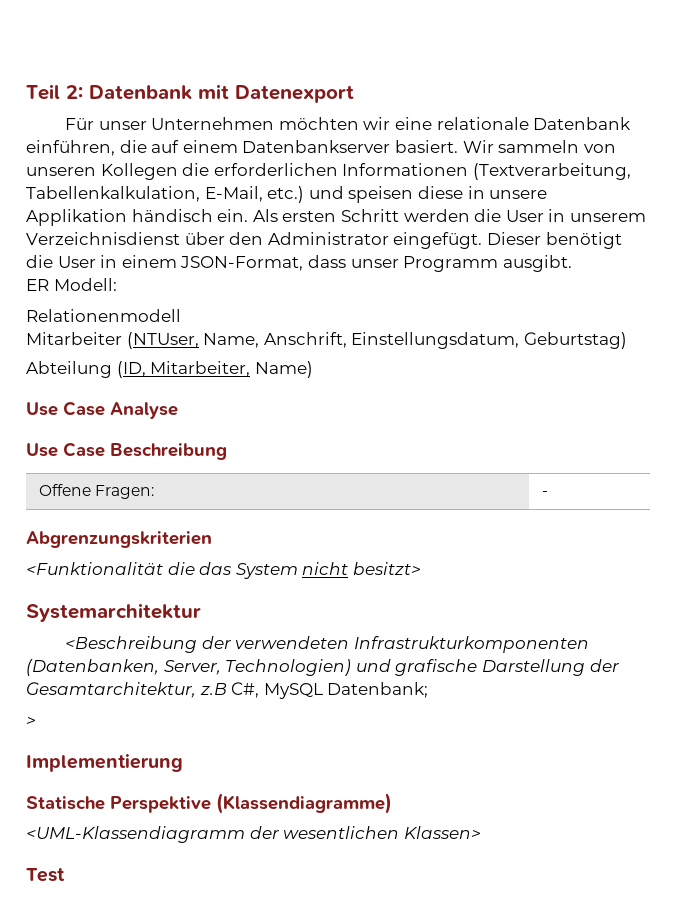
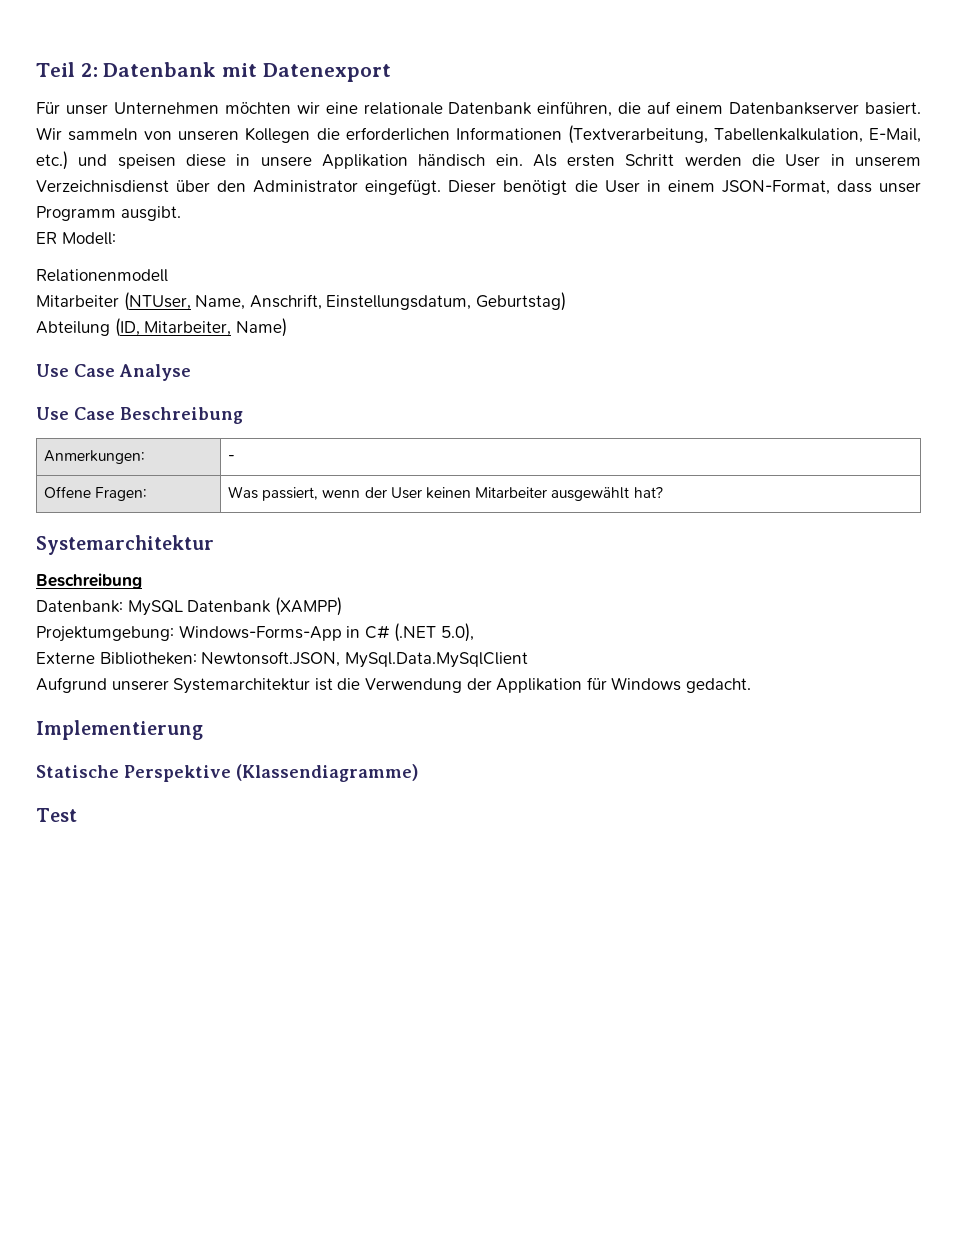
(227, 451) none -> [44,450,146,464] [228,455,236,461] // Anmerkungen: | -
[541,491,548,496] [26,531,212,548] [26,562,421,579] [26,603,201,622] [65,636,589,653] [26,659,620,676] [26,682,429,699] [26,716,36,726] - // Abgrenzungskriterien // <Funktionalität die das System nicht besitzt> // Systemarchitektur // <Beschreibung der verwendeten Infrastrukturkomponenten (Datenbanken, Server, Technologien) und grafische Darstellung der Gesamtarchitektur, z.B C#, MySQL Datenbank; // > -> [228,486,663,501] [36,535,214,555] [36,573,142,589] [36,597,342,616] [36,623,474,642] [36,651,528,668] [36,677,751,694] Was passiert, wenn der User keinen Mitarbeiter ausgewählt hat? // Systemarchitektur // Beschreibung // Datenbank: MySQL Datenbank (XAMPP) // Projektumgebung: Windows-Forms-App in C# (.NET 5.0), // Externe Bibliotheken: Newtonsoft.JSON, MySql.Data.MySqlClient // Aufgrund unserer Systemarchitektur ist die Verwendung der Applikation für Windows gedacht.
[26,826,481,843] // <UML-Klassendiagramm der wesentlichen Klassen> -> (418, 773) none

